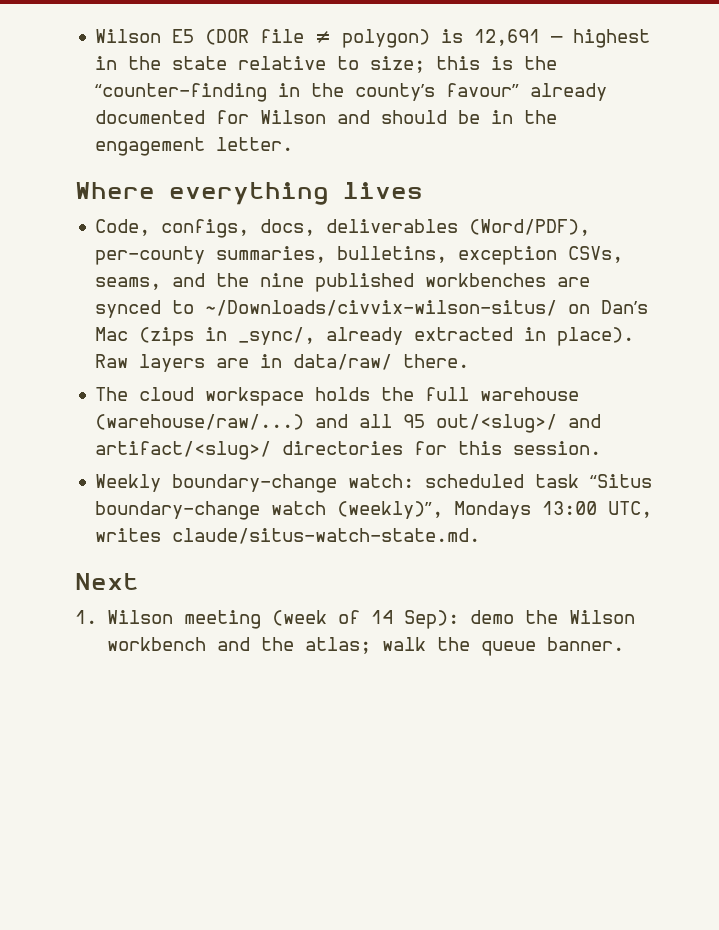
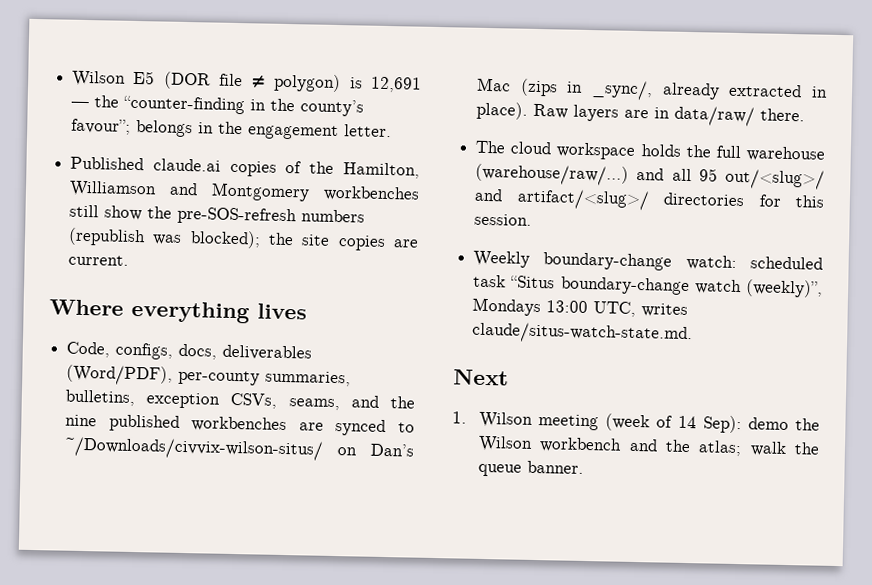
[573,29,651,48] [95,56,514,73] highest in the state relative to size; this is -> (90, 104) none
[446,83,608,101] [95,110,558,124] [95,137,294,156] favour” already documented for Wilson and should be in the engagement letter. -> [71,118,393,141] [70,156,420,179] [69,180,421,202] [69,204,366,226] [68,227,419,251] [68,254,130,266] favour”; belongs in the engagement letter. // Published claude.ai copies of the Hamilton, Williamson and Montgomery workbenches still show the pre-SOS-refresh numbers (republish was blocked); the site copies are current.

